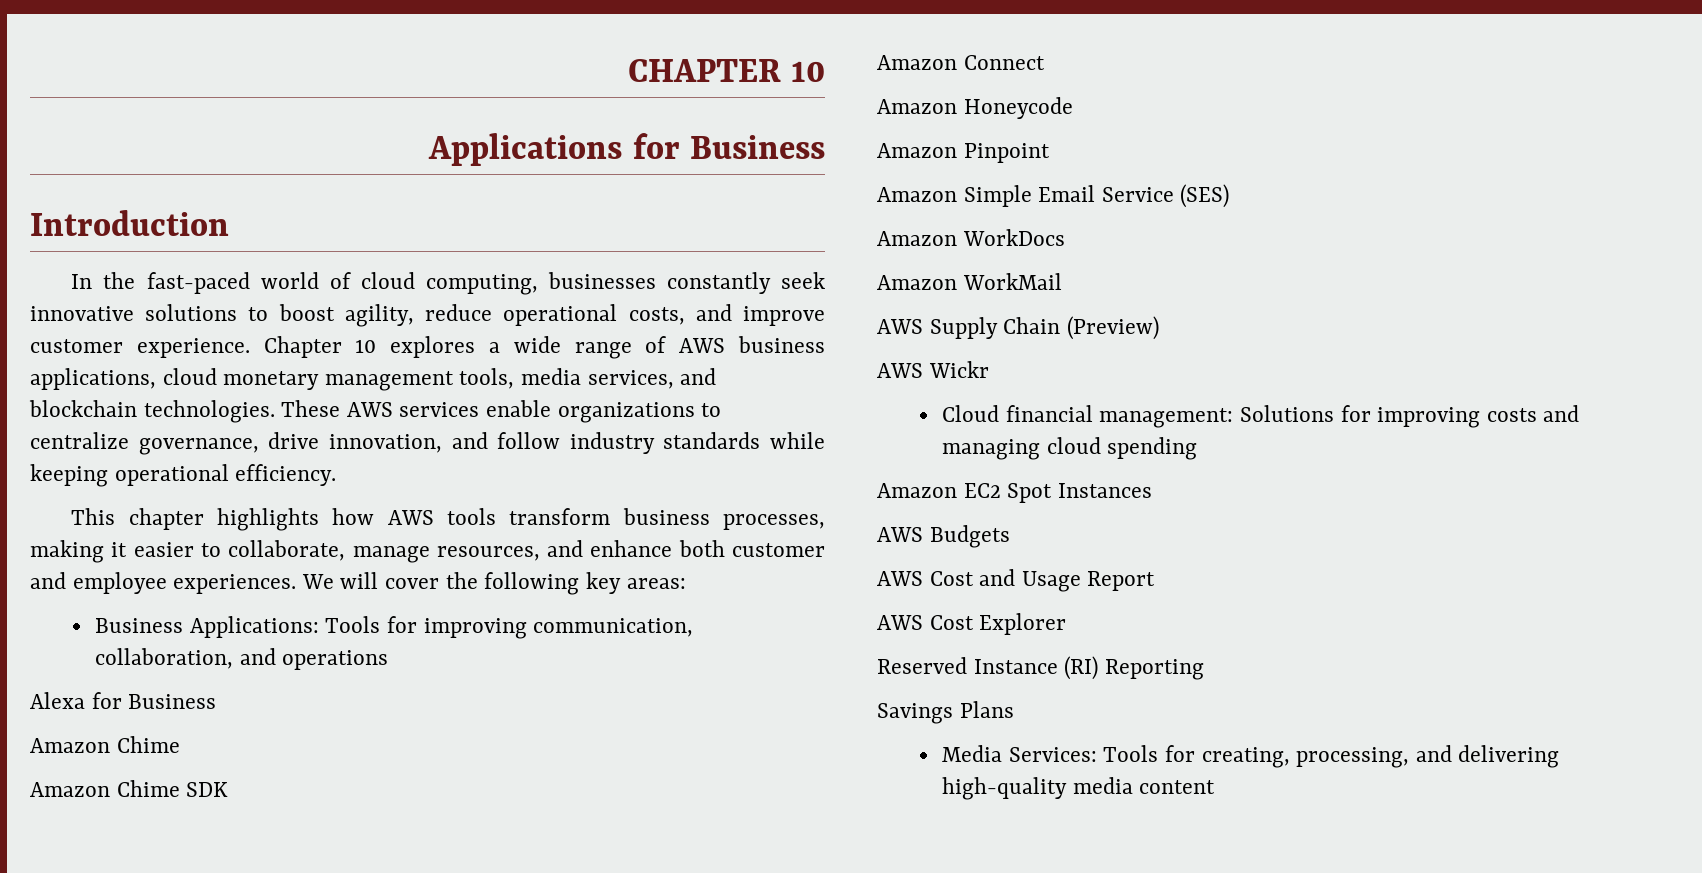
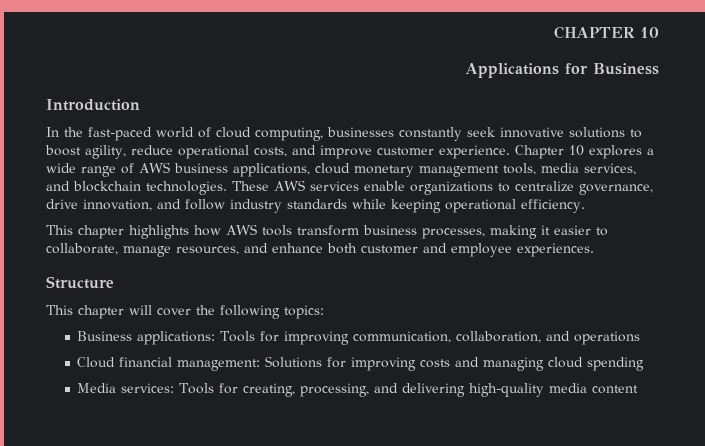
[301,574,334,589] We -> [46,276,114,289] [46,305,124,319] // Structure // This chapter
[585,572,686,594] [95,616,319,638] key areas: // Business Applications: -> [284,305,324,319] [77,331,216,345] topics: // Business applications:
[30,692,217,709] [30,736,180,753] [30,780,229,797] [877,55,1045,70] [877,97,1073,119] [877,143,1050,163] [877,184,1230,208] [877,229,1065,246] [877,273,1062,290] [877,316,1159,340] [877,361,989,378] // Alexa for Business // Amazon Chime // Amazon Chime SDK // Amazon Connect // Amazon Honeycode // Amazon Pinpoint // Amazon Simple Email Service (SES) // Amazon WorkDocs // Amazon WorkMail // AWS Supply Chain (Preview) // AWS Wickr -> (641, 338) none
[877,483,1152,503] [877,525,1010,548] [877,569,1156,592] [877,613,1067,635] [877,656,1204,680] [877,701,1014,724] // Amazon EC2 Spot Instances // AWS Budgets // AWS Cost and Usage Report // AWS Cost Explorer // Reserved Instance (RI) Reporting // Savings Plans -> (645, 364) none
[1008,747,1097,762] Services: -> [121,383,175,393] services:

